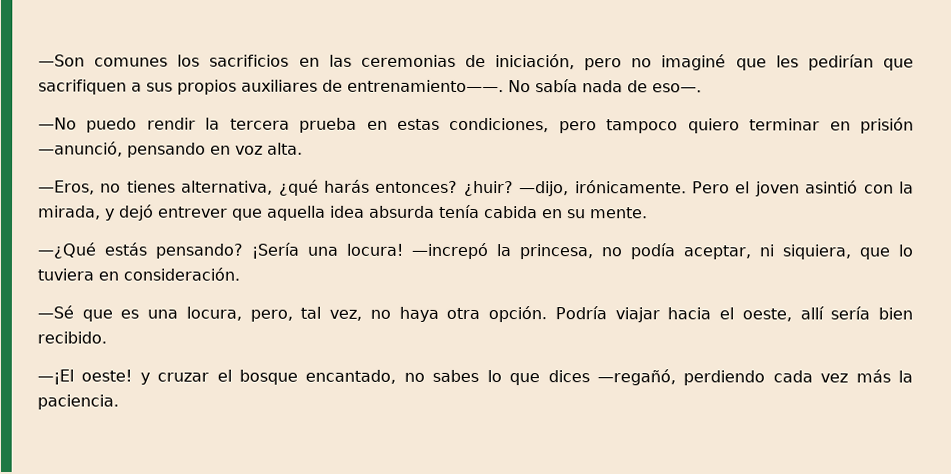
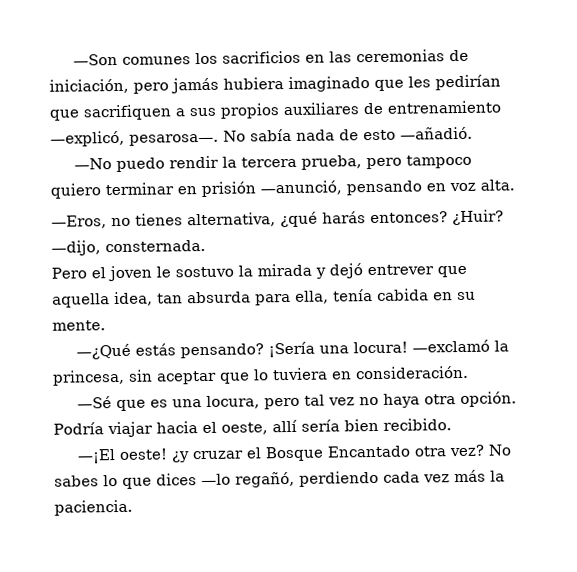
[631,54,727,71] no imaginé -> [171,76,370,94] jamás hubiera imaginado
[347,79,504,93] entrenamiento——. -> [387,100,501,114] [50,130,219,147] entrenamiento —explicó, pesarosa—.
[652,83,702,93] eso—. -> [363,126,473,141] esto —añadió.
[299,117,550,133] prueba en estas condiciones, -> [301,155,363,170] prueba,
[463,180,914,197] [38,205,101,220] ¿huir? —dijo, irónicamente. Pero el joven asintió con la mirada, -> [452,209,504,226] [51,239,206,256] [51,263,312,282] ¿Huir? —dijo, consternada. // Pero el joven le sostuvo la mirada
[330,205,435,218] idea absurda -> [114,290,329,307] idea, tan absurda para ella,
[411,242,488,260] —increpó -> [412,339,491,353] —exclamó
[601,243,851,260] no podía aceptar, ni siquiera, -> [128,369,217,385] sin aceptar
[249,306,363,322] pero, tal vez, -> [264,394,356,410] pero tal vez
[139,372,150,385] y -> [171,451,191,463] ¿y
[239,369,425,385] bosque encantado, no -> [265,444,512,462] Bosque Encantado otra vez? No
[596,369,676,386] —regañó, -> [201,471,295,488] —lo regañó,

